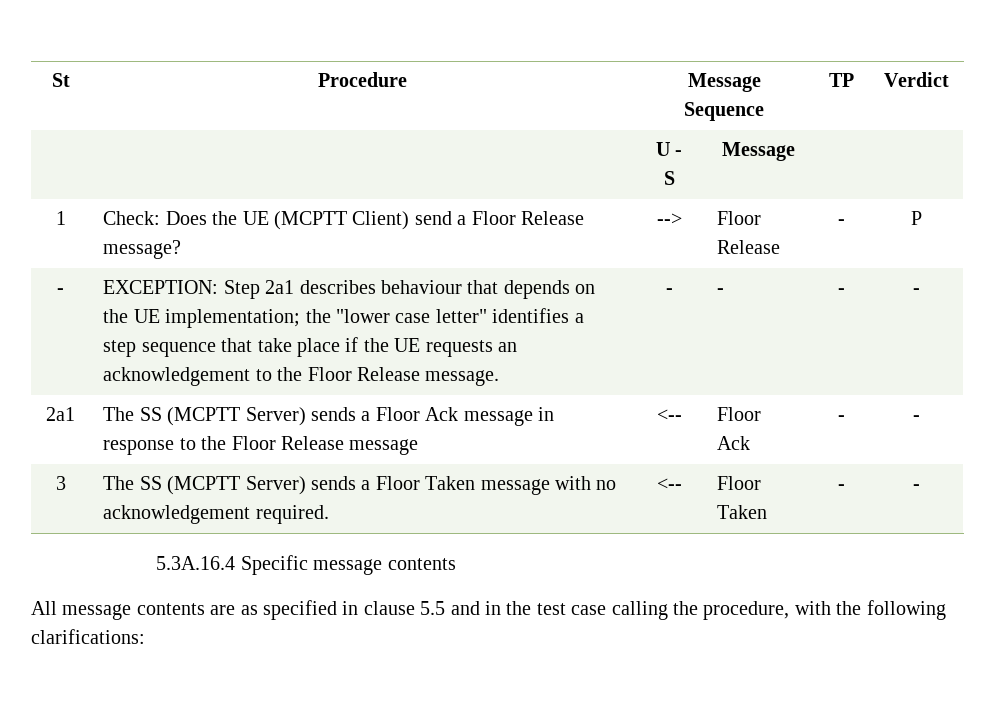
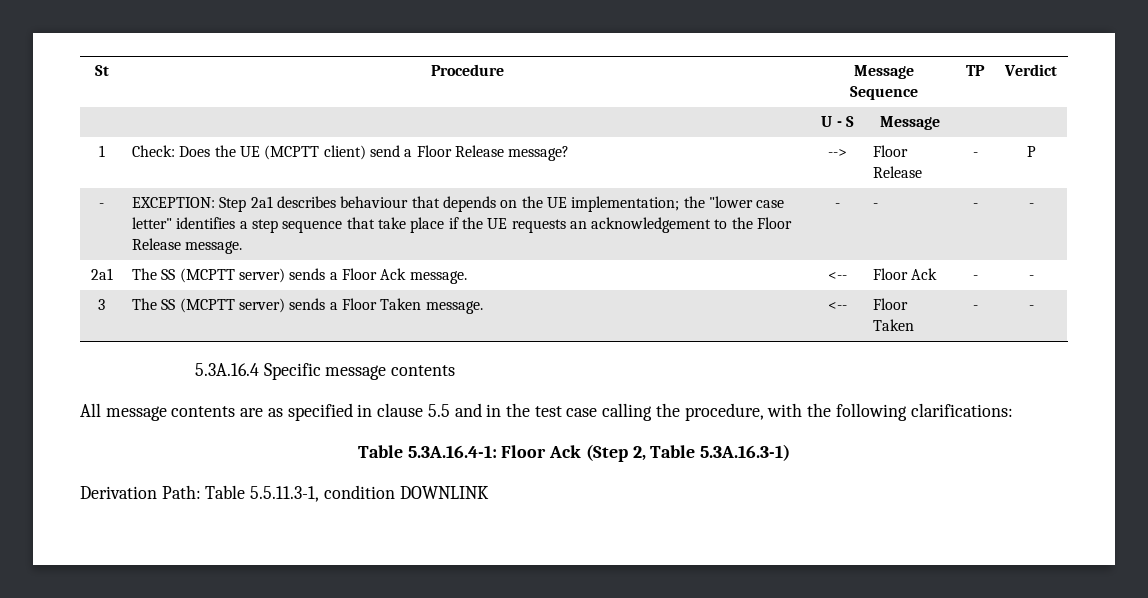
[352,211,410,230] Client) -> [323,145,366,160] client)
[245,407,306,426] Server) -> [238,268,285,283] server)
[463,407,555,426] [103,436,419,455] message in response to the Floor Release message -> [409,271,467,284] message.
[245,476,306,495] Server) -> [238,298,285,313] server)
[480,476,617,495] [103,505,329,524] message with no acknowledgement required. -> [425,301,483,314] message.
(145, 636) none -> [357,444,791,462] [80,485,489,502] // Table 5.3A.16.4-1: Floor Ack (Step 2, Table 5.3A.16.3-1) // Derivation Path: Table 5.5.11.3-1, condition DOWNLINK

